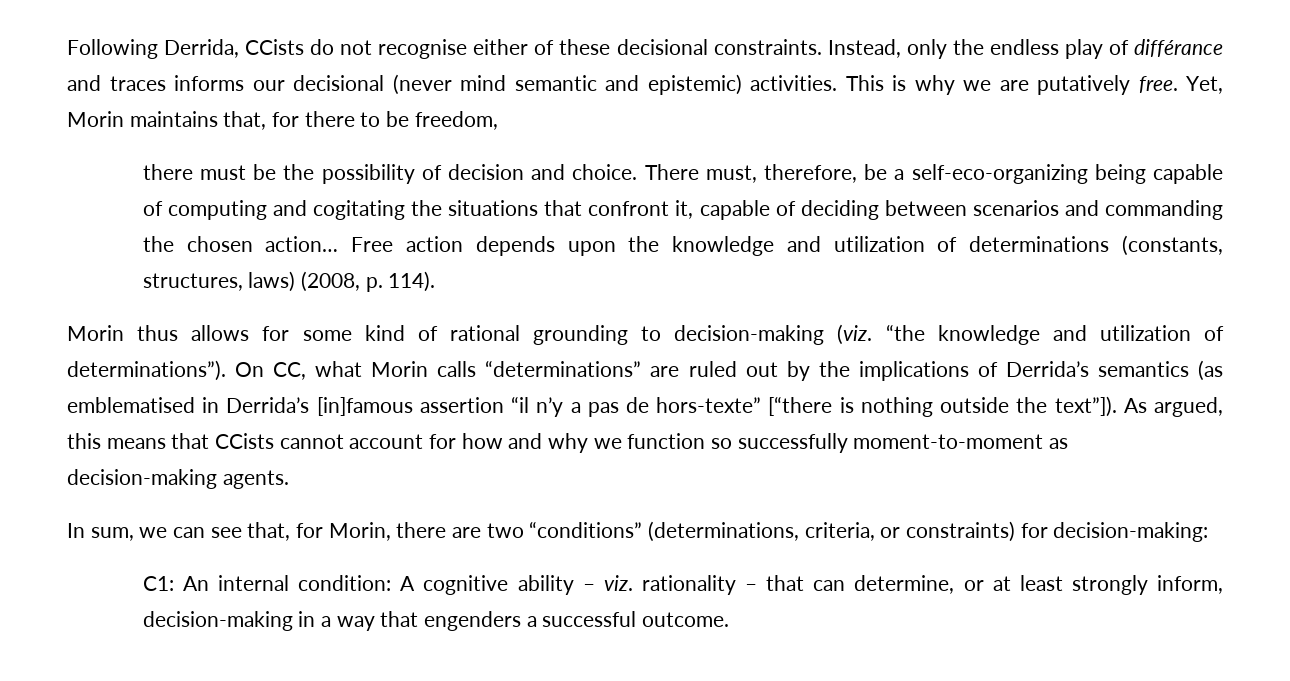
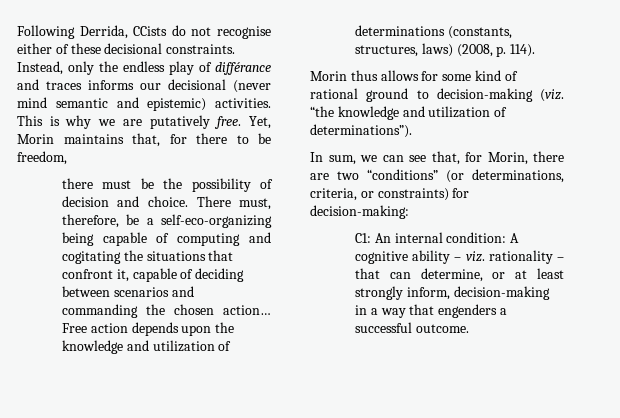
[533,325,628,345] grounding -> [366,88,409,102] ground
[235,360,1223,381] [67,396,1223,417] [67,433,1069,453] [67,469,289,489] On CC, what Morin calls “determinations” are ruled out by the implications of Derrida’s semantics (as emblematised in Derrida’s [in]famous assertion “il n’y a pas de hors-texte” [“there is nothing outside the text”]). As argued, this means that CCists cannot account for how and why we function so successfully moment-to-moment as decision-making agents. -> (412, 131) none
[648,521,800,542] (determinations, -> [446,169,564,183] (or determinations,

